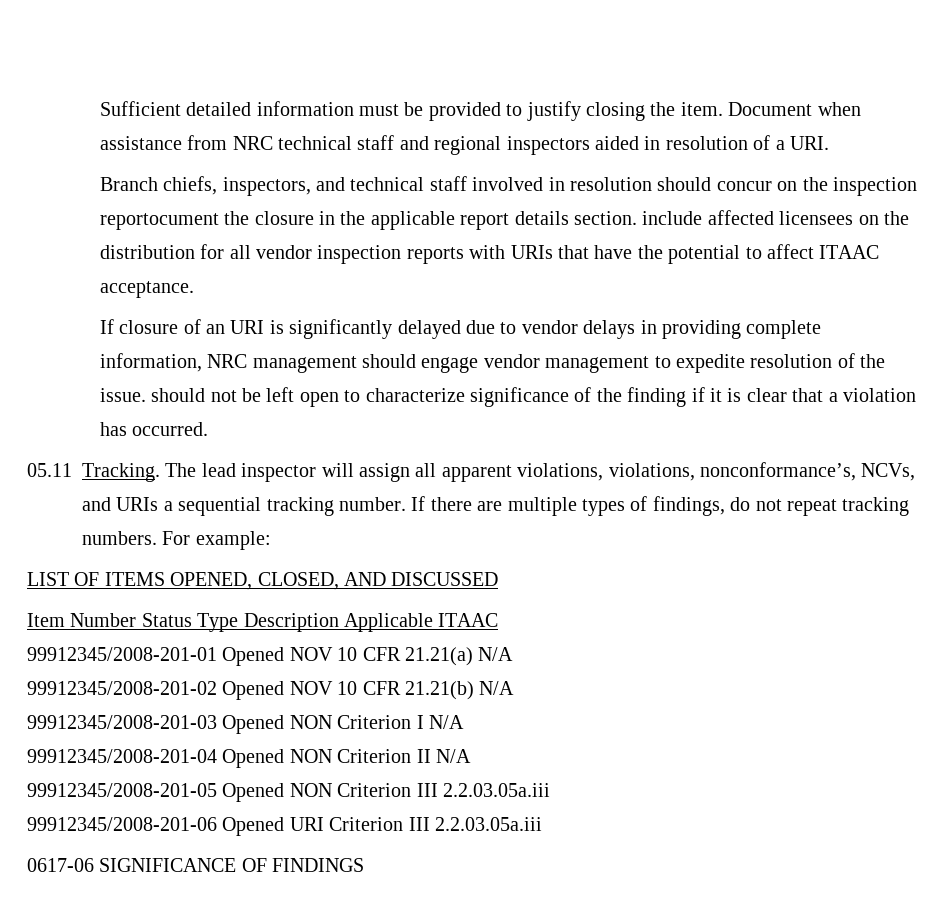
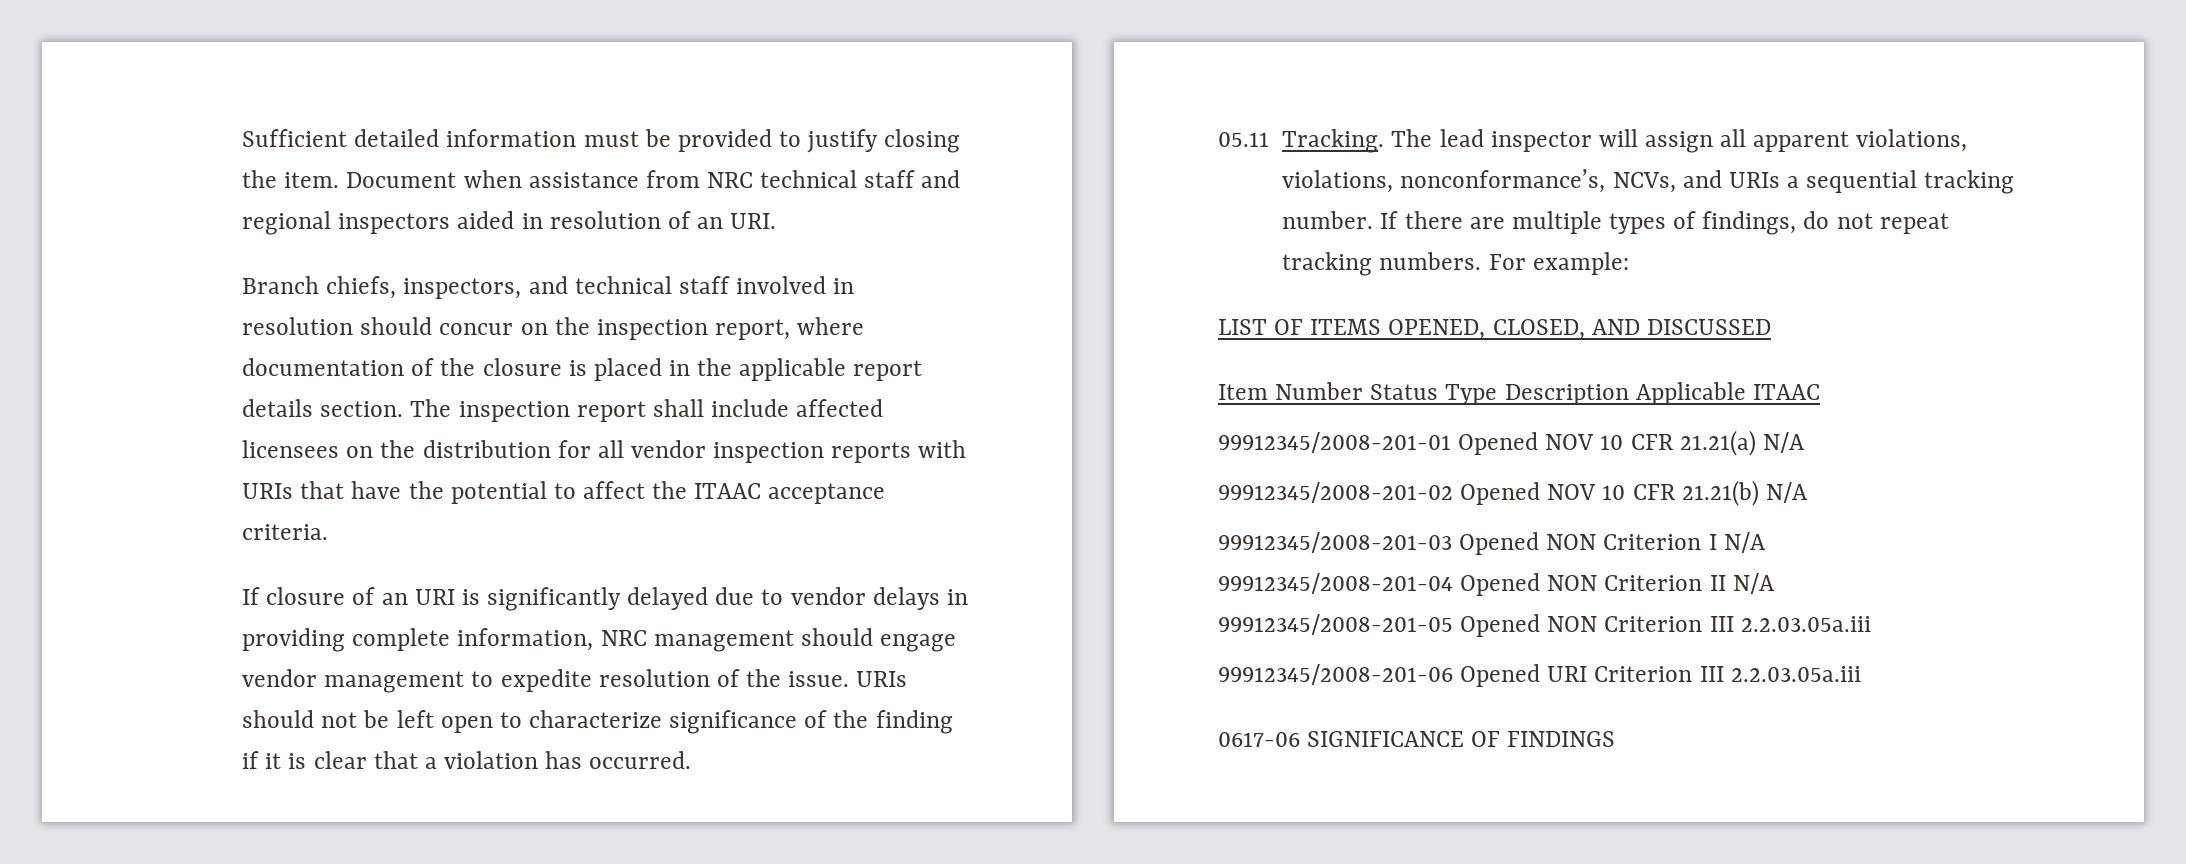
[775,140,785,150] a -> [697,217,724,229] an
[99,211,314,230] reportocument the closure -> [715,317,865,340] [242,358,662,381] report, where documentation of the closure is placed
(638, 218) none -> [410,399,704,422] The inspection report shall
[819,245,880,259] [99,281,194,298] ITAAC acceptance. -> [652,481,886,504] [242,524,329,540] the ITAAC acceptance criteria.
(146, 395) none -> [856,671,908,687] URIs

